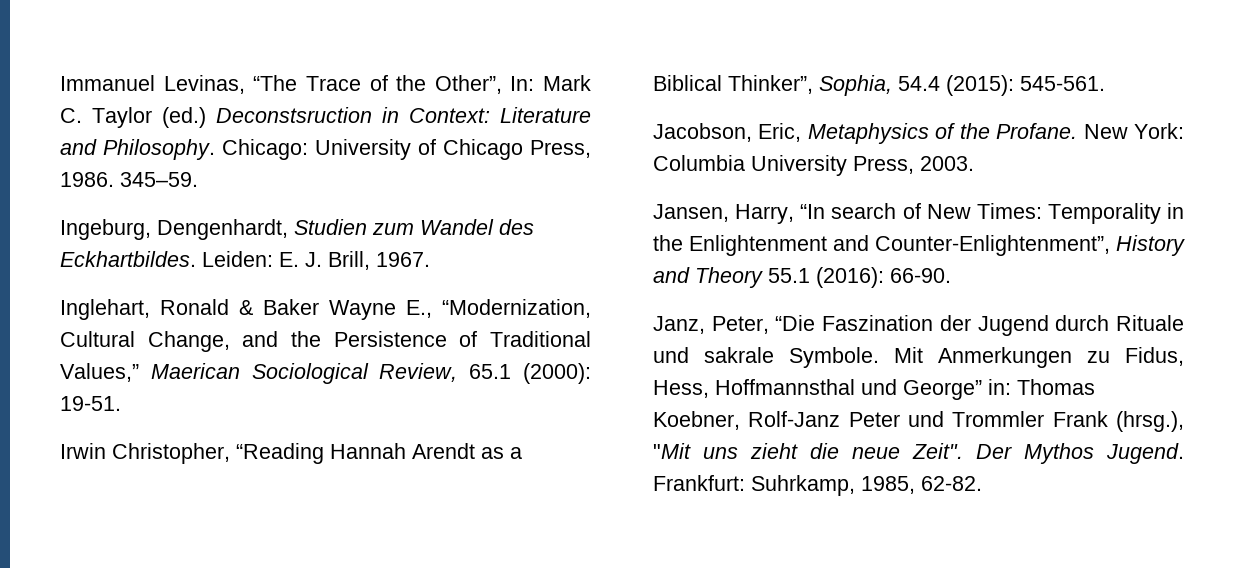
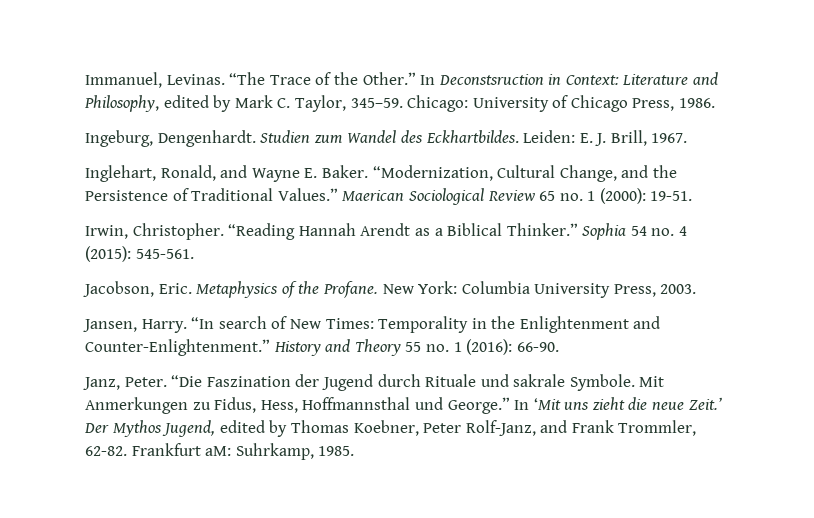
[60,75,245,94] Immanuel Levinas, -> [85,72,225,88] Immanuel, Levinas.
[434,75,591,94] [60,107,206,128] Other”, In: Mark C. Taylor (ed.) -> [362,72,436,85] Other.” In
[103,139,215,160] Philosophy. -> [84,95,403,112] Philosophy, edited by Mark C. Taylor, 345–59.
[120,172,198,187] 345–59. -> (716, 103) none
[157,219,288,240] Dengenhardt, -> [157,130,256,147] Dengenhardt.
[160,299,432,320] Ronald & Baker Wayne E., -> [160,165,368,182] Ronald, and Wayne E. Baker.
[60,363,139,382] Values,” -> [277,188,338,201] Values.”
[379,363,512,382] Review, 65.1 -> [487,190,596,201] Review 65 no. 1
[60,443,230,464] Irwin Christopher, -> [85,223,224,240] Irwin, Christopher.
[728,75,940,96] Thinker”, Sophia, 54.4 -> [506,223,688,240] Thinker.” Sophia 54 no. 4
[758,123,802,142] Eric, -> [158,283,192,294] Eric.
[735,204,795,224] Harry, -> [141,319,187,333] Harry.
[875,235,1110,256] Counter-Enlightenment”, -> [85,339,270,356] Counter-Enlightenment.”
[768,268,810,283] 55.1 -> [405,342,462,352] 55 no. 1
[711,316,769,334] Peter, -> [124,377,167,387] Peter.
[903,379,1095,400] [653,411,1184,432] [653,443,691,459] George” in: Thomas Koebner, Rolf-Janz Peter und Trommler Frank (hrsg.), "Mit -> [447,397,561,414] George.” In ‘Mit
[912,443,963,459] Zeit". -> [688,397,722,410] Zeit.’
[1106,443,1184,464] [653,475,982,496] Jugend. Frankfurt: Suhrkamp, 1985, 62-82. -> [162,420,697,437] [85,443,355,460] Jugend, edited by Thomas Koebner, Peter Rolf-Janz, and Frank Trommler, 62-82. Frankfurt aM: Suhrkamp, 1985.

